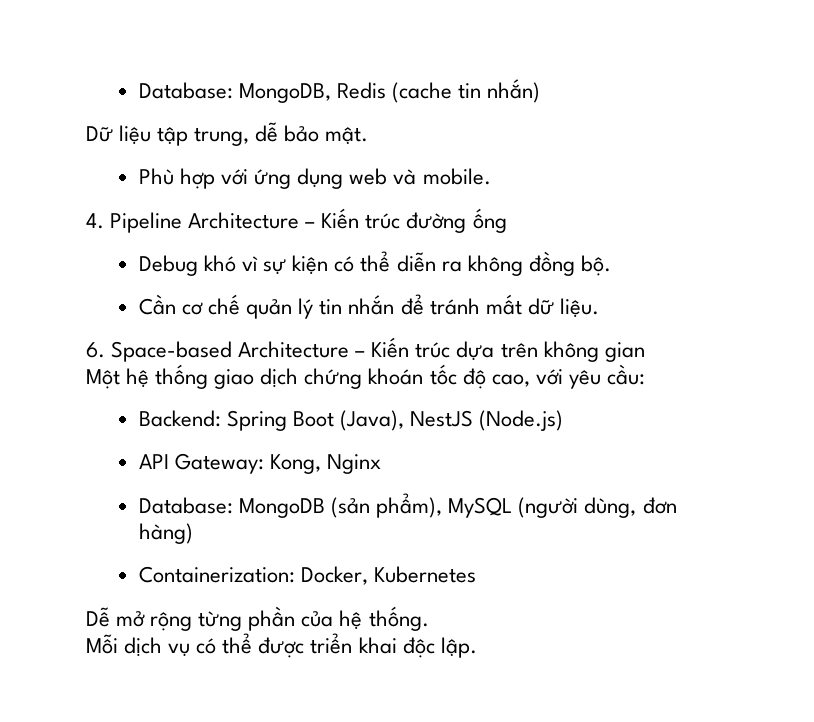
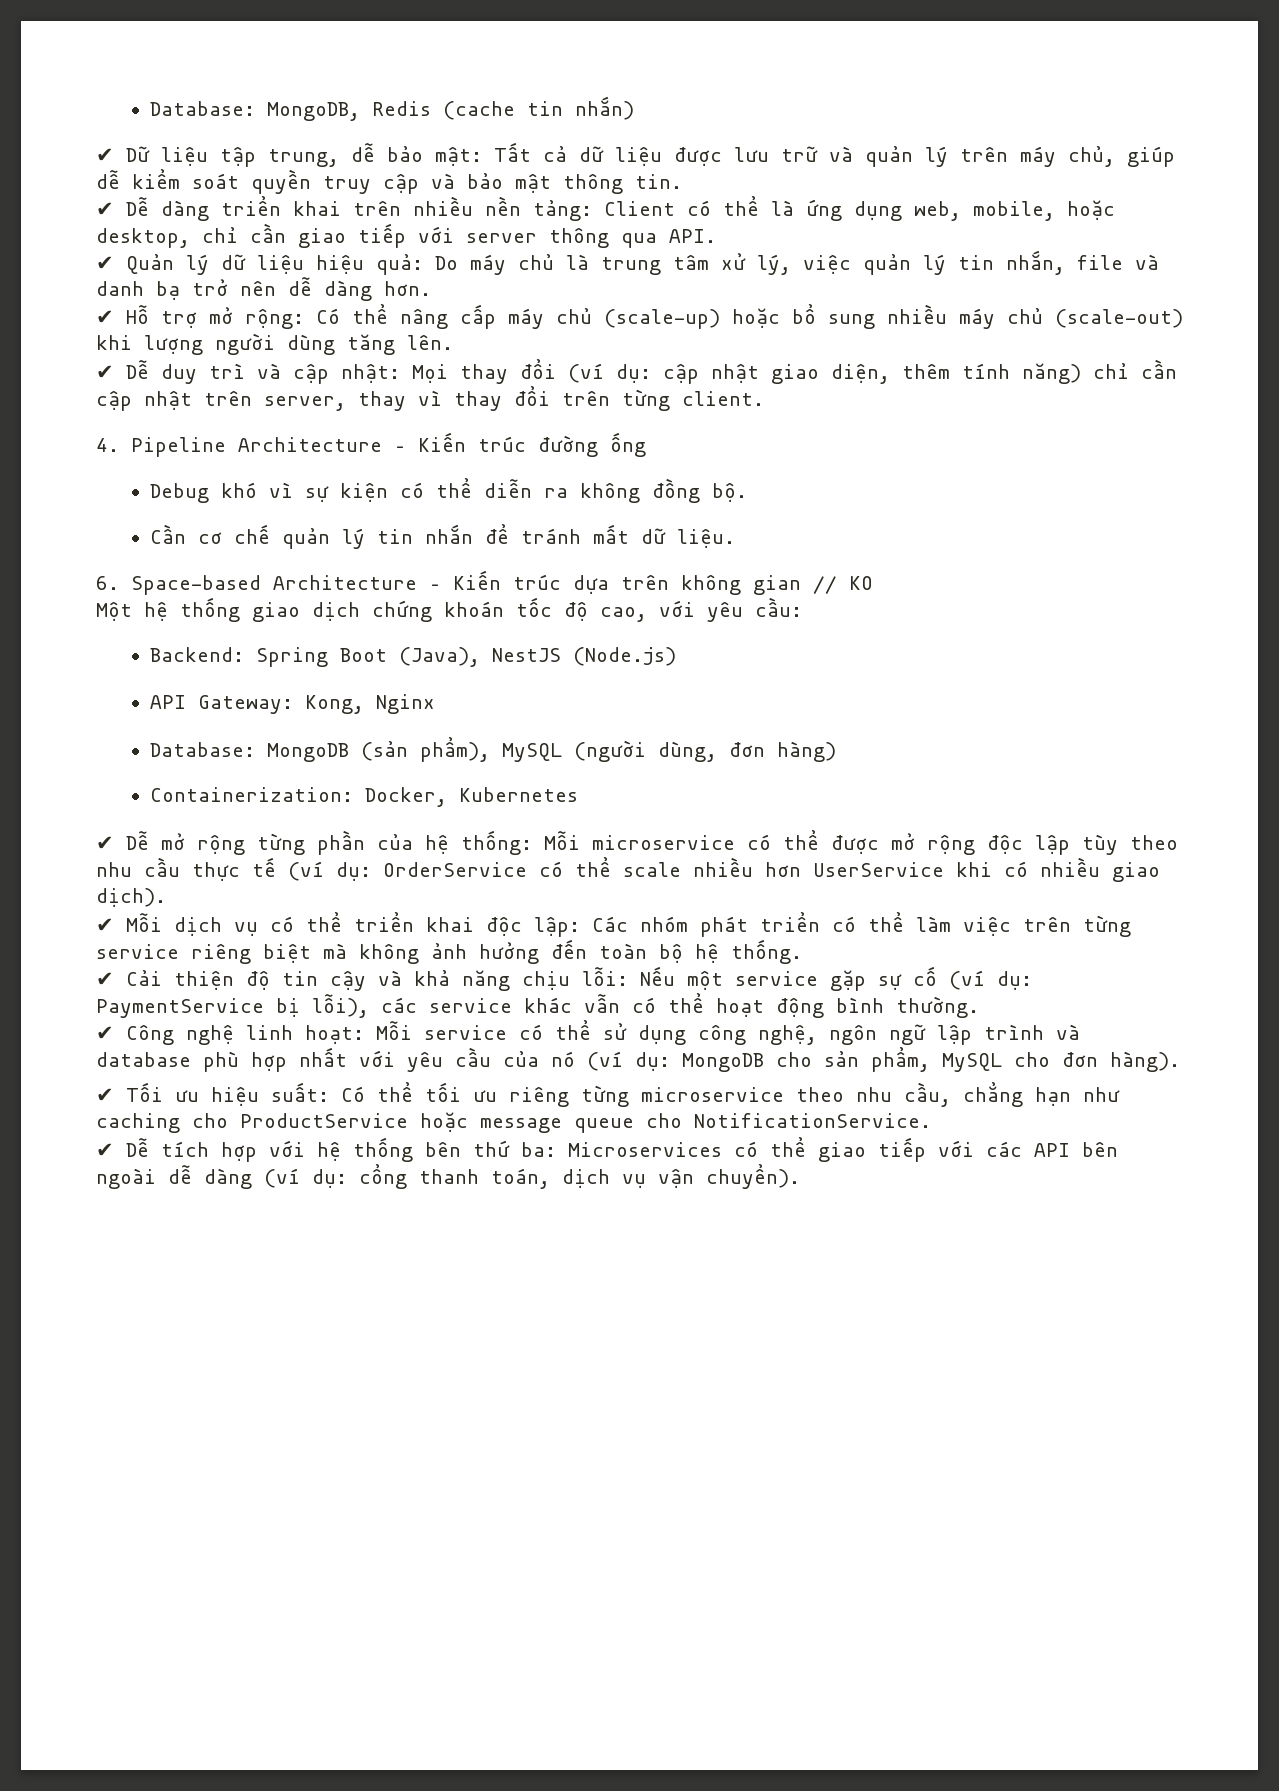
(541, 91) none -> [96,148,114,162] ✔
[325,127,369,144] [139,168,491,189] mật. // Phù hợp với ứng dụng web và mobile. -> [435,142,1175,167] [96,169,682,194] [96,196,1115,221] [96,223,716,248] [96,250,1159,275] [96,277,431,301] [96,304,1183,329] [96,333,453,355] [96,359,1177,384] [96,386,764,411] mật: Tất cả dữ liệu được lưu trữ và quản lý trên máy chủ, giúp dễ kiểm soát quyền truy cập và bảo mật thông tin. // ✔ Dễ dàng triển khai trên nhiều nền tảng: Client có thể là ứng dụng web, mobile, hoặc desktop, chỉ cần giao tiếp với server thông qua API. // ✔ Quản lý dữ liệu hiệu quả: Do máy chủ là trung tâm xử lý, việc quản lý tin nhắn, file và danh bạ trở nên dễ dàng hơn. // ✔ Hỗ trợ mở rộng: Có thể nâng cấp máy chủ (scale-up) hoặc bổ sung nhiều máy chủ (scale-out) khi lượng người dùng tăng lên. // ✔ Dễ duy trì và cập nhật: Mọi thay đổi (ví dụ: cập nhật giao diện, thêm tính năng) chỉ cần cập nhật trên server, thay vì thay đổi trên từng client.
(645, 352) none -> [813,576,873,594] // KO
(477, 574) none -> [96,836,114,850] ✔
[368,606,429,631] thống. // -> [461,830,1178,855] [96,857,1160,882] [96,888,166,907] [96,918,114,932] thống: Mỗi microservice có thể được mở rộng độc lập tùy theo nhu cầu thực tế (ví dụ: OrderService có thể scale nhiều hơn UserService khi có nhiều giao dịch). // ✔
[258,637,305,658] được -> (342, 922) none
[440,637,477,658] lập. -> [534,912,1131,937] [96,939,802,964] [96,966,1032,991] [96,993,979,1018] [96,1020,1080,1045] [96,1047,1180,1072] [96,1081,1120,1107] [96,1112,931,1133] [96,1137,1118,1162] [96,1164,800,1189] lập: Các nhóm phát triển có thể làm việc trên từng service riêng biệt mà không ảnh hưởng đến toàn bộ hệ thống. // ✔ Cải thiện độ tin cậy và khả năng chịu lỗi: Nếu một service gặp sự cố (ví dụ: PaymentService bị lỗi), các service khác vẫn có thể hoạt động bình thường. // ✔ Công nghệ linh hoạt: Mỗi service có thể sử dụng công nghệ, ngôn ngữ lập trình và database phù hợp nhất với yêu cầu của nó (ví dụ: MongoDB cho sản phẩm, MySQL cho đơn hàng). // ✔ Tối ưu hiệu suất: Có thể tối ưu riêng từng microservice theo nhu cầu, chẳng hạn như caching cho ProductService hoặc message queue cho NotificationService. // ✔ Dễ tích hợp với hệ thống bên thứ ba: Microservices có thể giao tiếp với các API bên ngoài dễ dàng (ví dụ: cổng thanh toán, dịch vụ vận chuyển).

